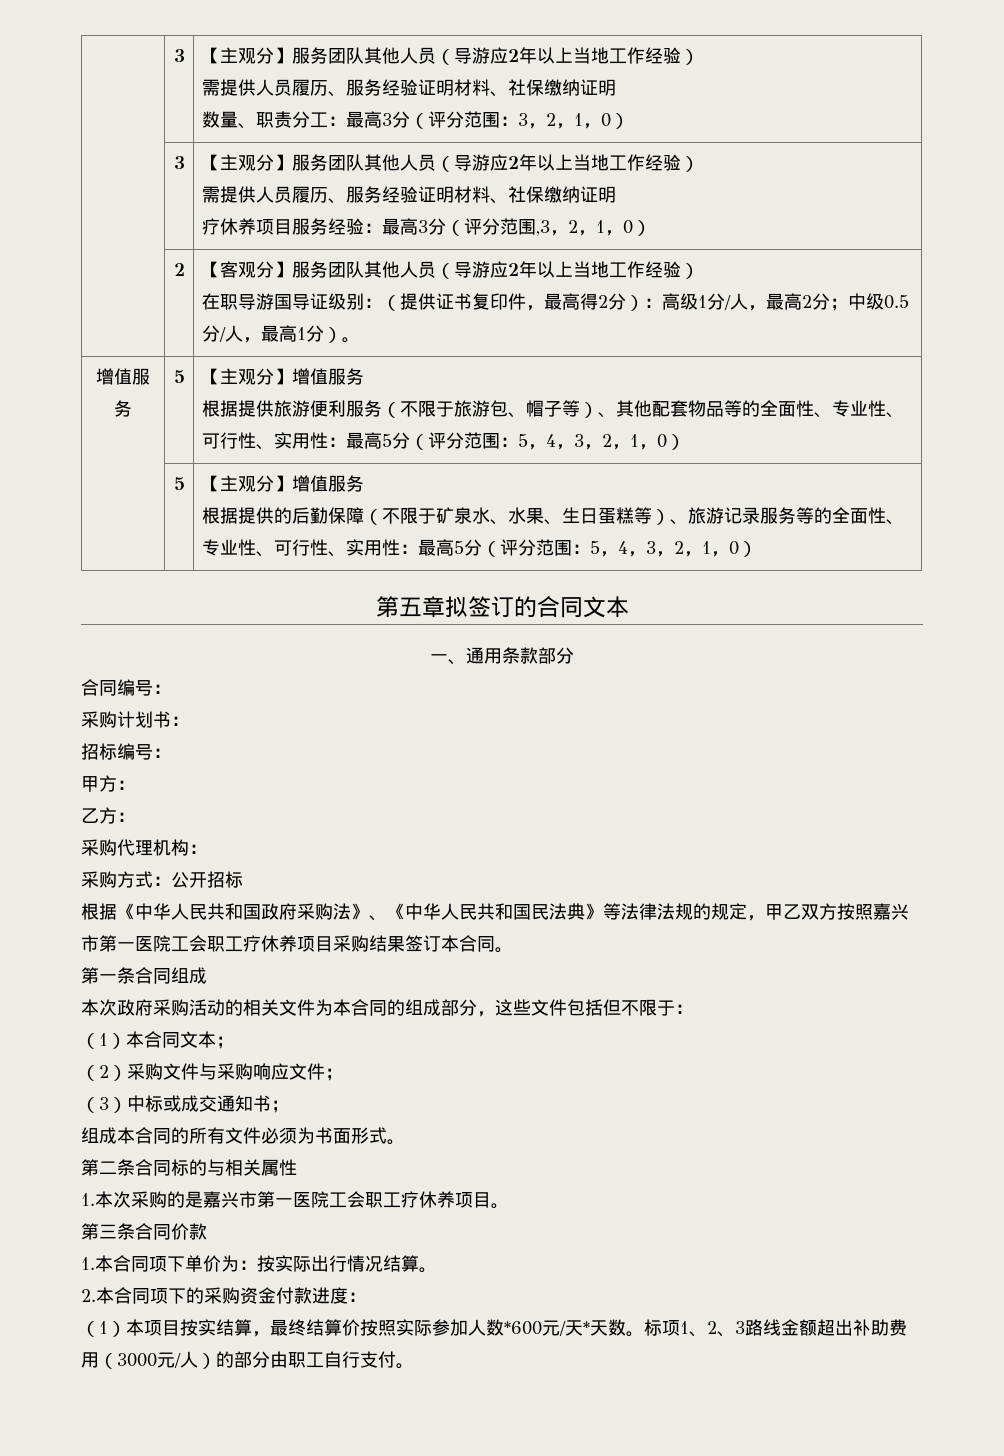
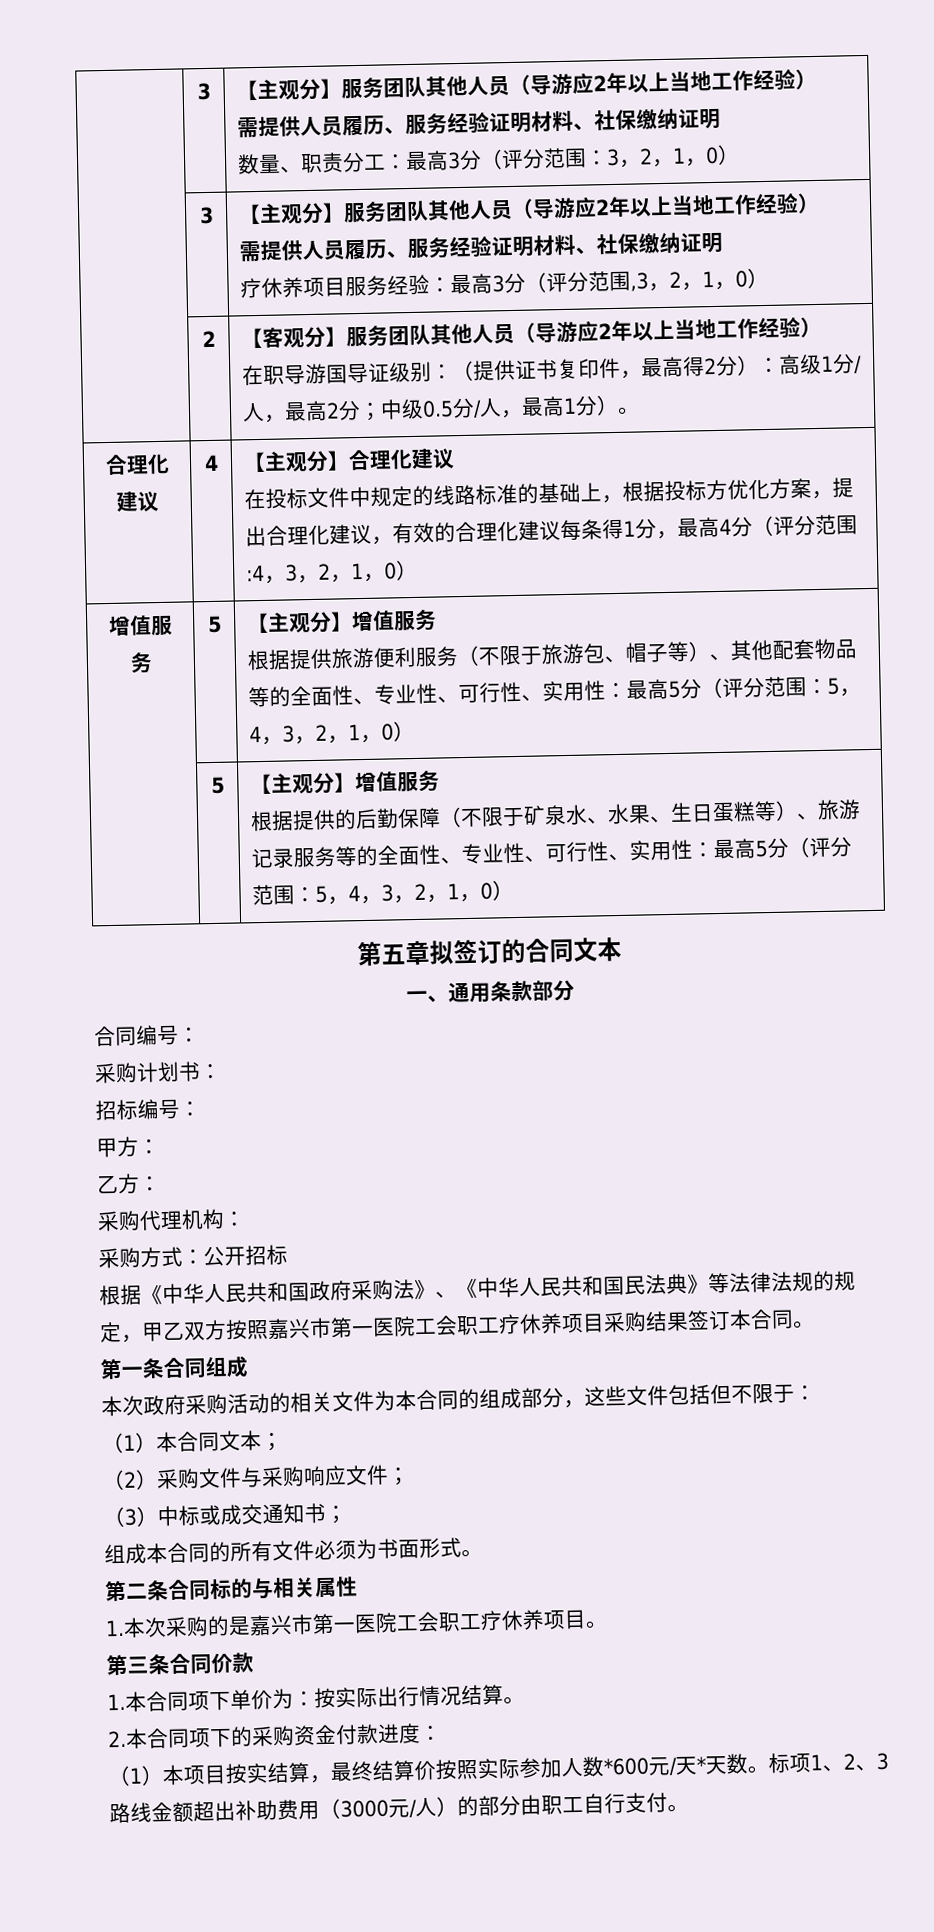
(360, 340) none -> [104,453,170,476] [116,490,159,513] [203,454,219,472] [243,448,456,473] [244,477,855,510] [245,514,859,547] [246,559,419,584] // 合理化建议 | 4 | 【主观分】合理化建议 // 在投标文件中规定的线路标准的基础上，根据投标方优化方案，提出合理化建议，有效的合理化建议每条得1分，最高4分（评分范围:4，3，2，1，0）

